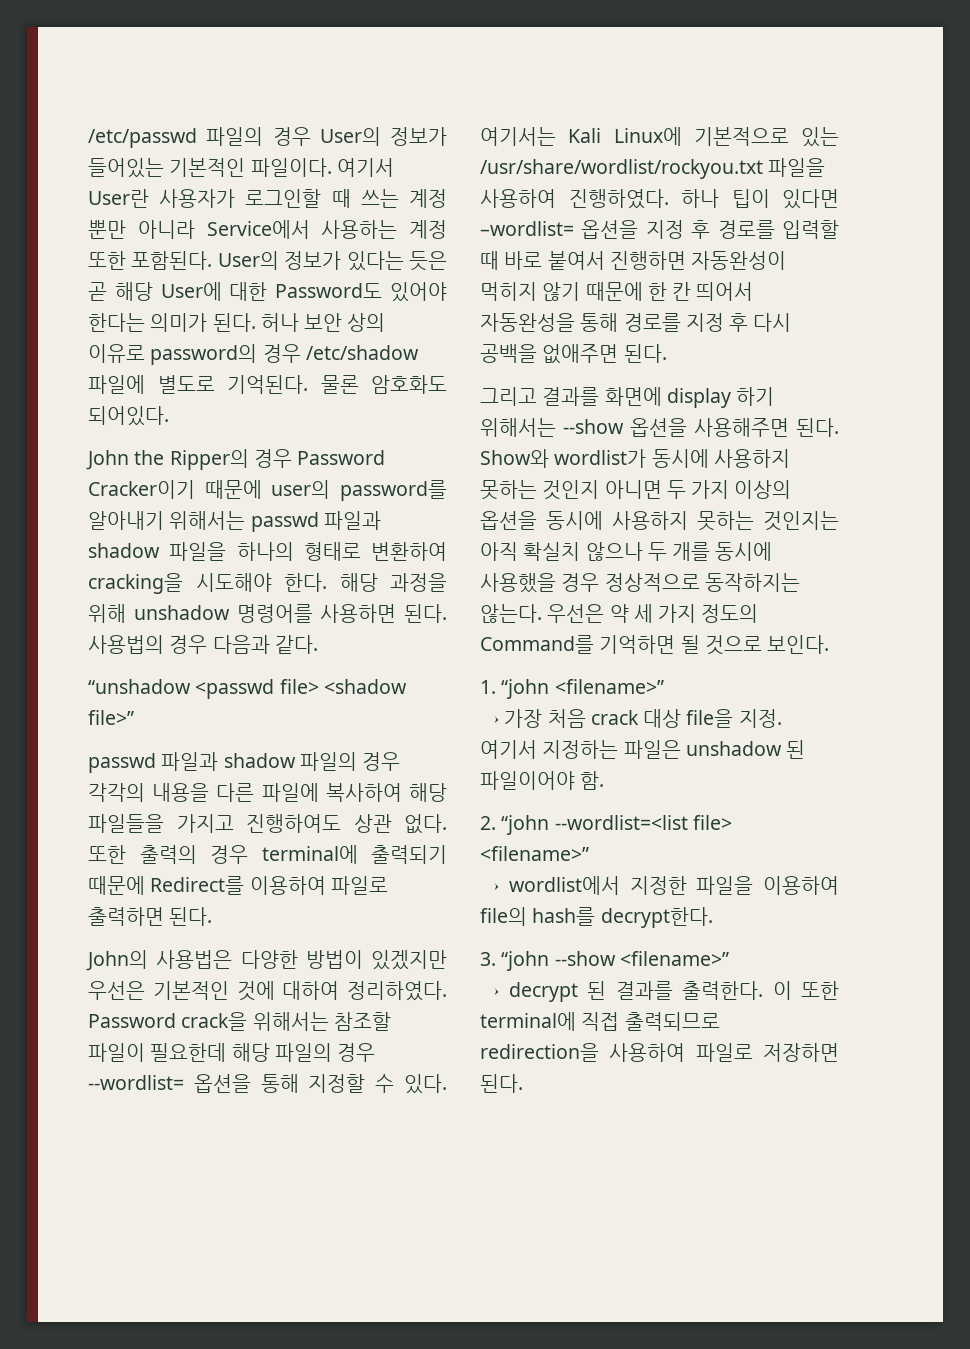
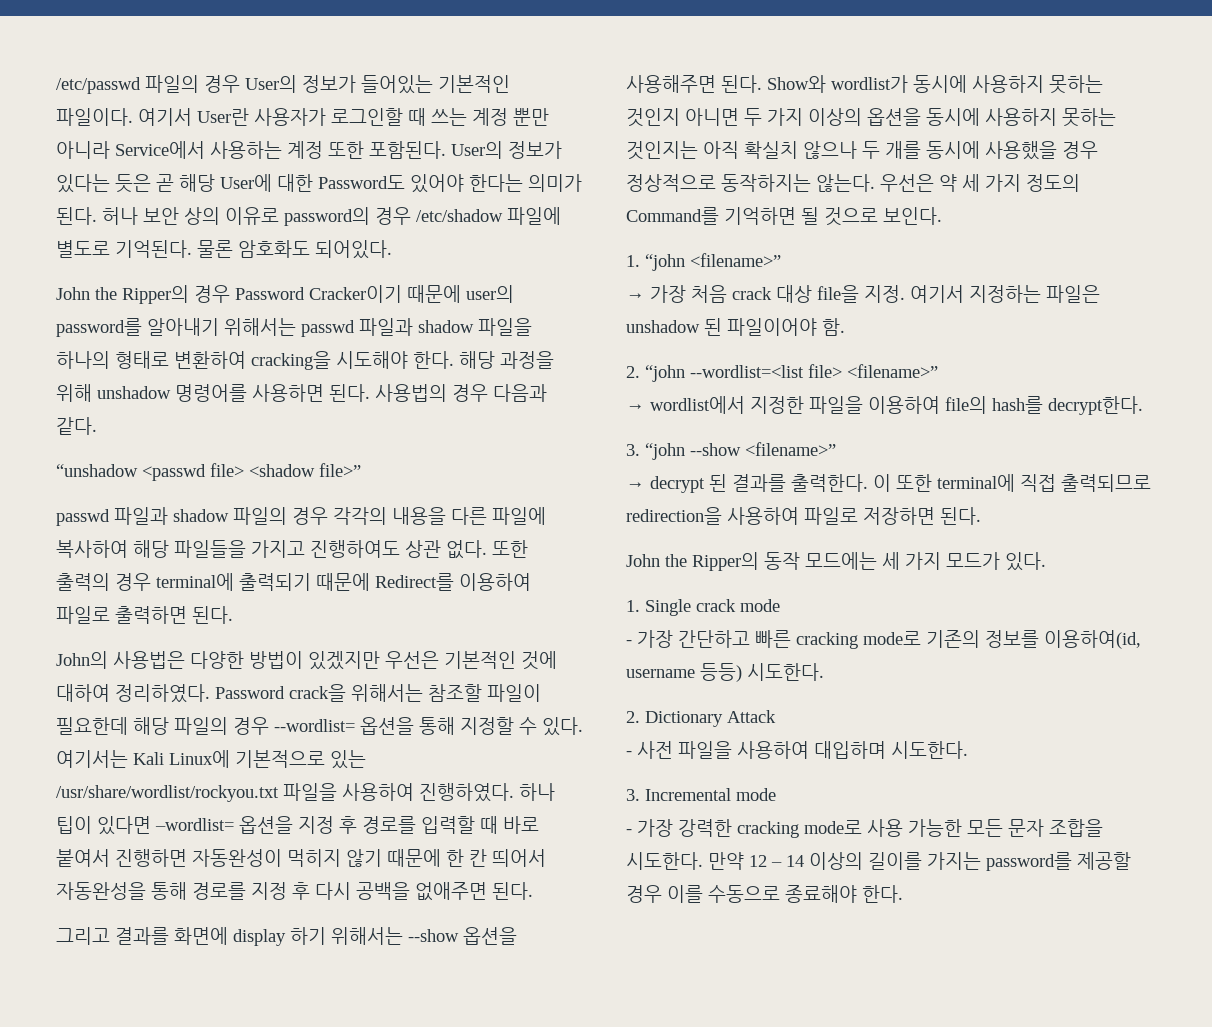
(523, 1083) none -> [626,552,1046,571] [626,599,780,616] [626,630,1141,649] [626,663,824,682] [626,710,776,727] [626,741,968,759] [626,788,776,801] [626,819,1103,838] [626,852,1131,871] [626,885,903,903] // John the Ripper의 동작 모드에는 세 가지 모드가 있다. // 1. Single crack mode // - 가장 간단하고 빠른 cracking mode로 기존의 정보를 이용하여(id, username 등등) 시도한다. // 2. Dictionary Attack // - 사전 파일을 사용하여 대입하며 시도한다. // 3. Incremental mode // - 가장 강력한 cracking mode로 사용 가능한 모든 문자 조합을 시도한다. 만약 12 – 14 이상의 길이를 가지는 password를 제공할 경우 이를 수동으로 종료해야 한다.

